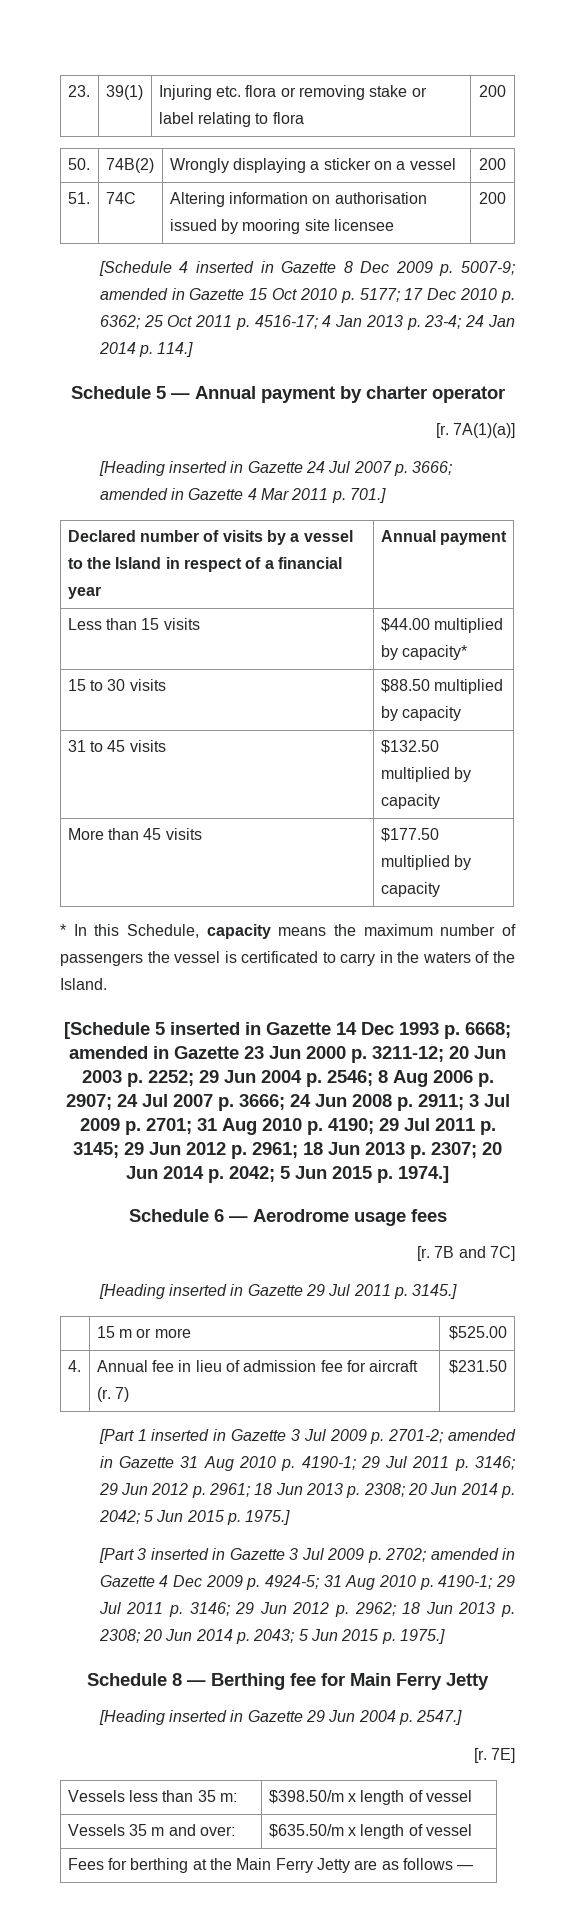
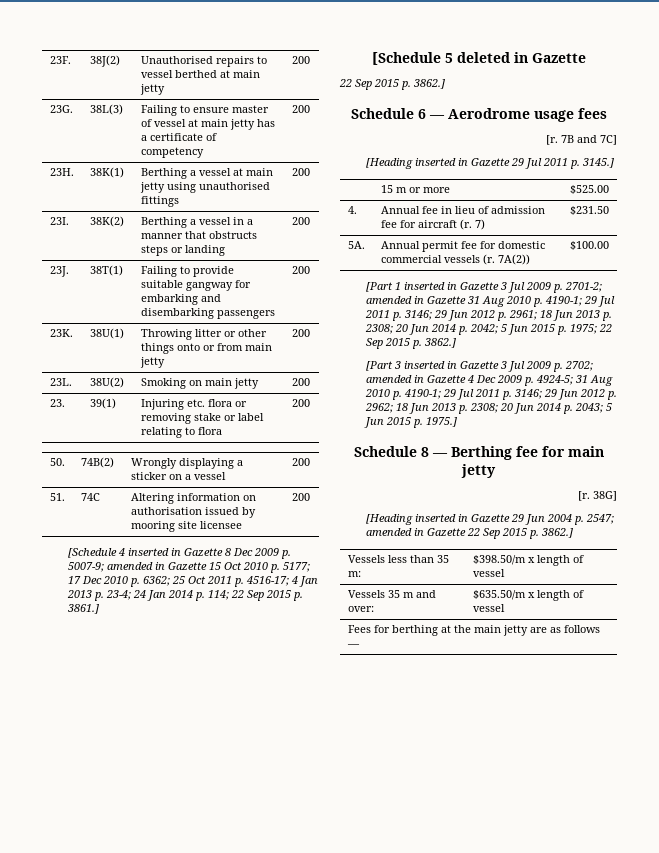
(67, 91) none -> [49,56,71,64] [89,55,120,67] [140,56,267,67] [140,70,260,78] [139,84,165,95] [292,56,310,64] [49,105,73,113] [89,104,123,115] [140,105,269,116] [140,119,275,130] [140,133,217,141] [140,147,204,158] [292,105,310,113] [49,168,74,176] [89,167,124,178] [140,168,273,179] [139,182,270,193] [140,196,179,207] [292,168,310,176] [49,217,69,225] [89,216,124,227] [140,217,253,228] [140,231,257,239] [140,245,225,256] [292,217,310,225] [49,266,69,277] [89,265,123,276] [140,266,234,277] [140,280,251,291] [140,294,221,305] [140,308,275,319] [292,266,310,274] [49,329,73,337] [89,328,124,339] [140,329,267,340] [140,343,272,354] [139,357,165,368] [292,329,310,337] [49,378,72,386] [89,377,124,388] [140,378,259,389] [292,378,310,386] 23F. | 38J(2) | Unauthorised repairs to vessel berthed at main jetty | 200 // 23G. | 38L(3) | Failing to ensure master of vessel at main jetty has a certificate of competency | 200 // 23H. | 38K(1) | Berthing a vessel at main jetty using unauthorised fittings | 200 // 23I. | 38K(2) | Berthing a vessel in a manner that obstructs steps or landing | 200 // 23J. | 38T(1) | Failing to provide suitable gangway for embarking and disembarking passengers | 200 // 23K. | 38U(1) | Throwing litter or other things onto or from main jetty | 200 // 23L. | 38U(2) | Smoking on main jetty | 200 //
[157,342,194,357] [70,386,505,403] [435,423,515,438] [98,461,453,476] [99,488,387,503] [67,530,353,545] [67,557,342,572] [67,586,101,599] [380,530,508,545] [67,618,200,630] [380,618,504,633] [380,645,468,660] [67,679,166,691] [380,679,504,694] [380,706,462,721] [67,740,166,752] [380,740,439,754] [380,767,472,782] [380,794,440,809] [67,828,202,840] [380,828,439,842] [380,855,472,870] [380,882,440,897] [60,924,516,939] [60,951,516,966] [60,978,107,990] 114.] // Schedule 5 — Annual payment by charter operator // [r. 7A(1)(a)] // [Heading inserted in Gazette 24 Jul 2007 p. 3666; amended in Gazette 4 Mar 2011 p. 701.] // Declared number of visits by a vessel to the Island in respect of a financial year | Annual payment // Less than 15 visits | $44.00 multiplied by capacity* // 15 to 30 visits | $88.50 multiplied by capacity // 31 to 45 visits | $132.50 multiplied by capacity // More than 45 visits | $177.50 multiplied by capacity // * In this Schedule, capacity means the maximum number of passengers the vessel is certificated to carry in the waters of the Island. -> [207,590,303,601] [66,604,99,614] 114; 22 Sep 2015 p. 3861.]
[170,1022,511,1039] [69,1046,506,1063] [81,1070,494,1087] [65,1094,510,1111] [79,1118,496,1135] [73,1142,502,1159] [126,1166,449,1183] inserted in Gazette 14 Dec 1993 p. 6668; amended in Gazette 23 Jun 2000 p. 3211-12; 20 Jun 2003 p. 2252; 29 Jun 2004 p. 2546; 8 Aug 2006 p. 2907; 24 Jul 2007 p. 3666; 24 Jun 2008 p. 2911; 3 Jul 2009 p. 2701; 31 Aug 2010 p. 4190; 29 Jul 2011 p. 3145; 29 Jun 2012 p. 2961; 18 Jun 2013 p. 2307; 20 Jun 2014 p. 2042; 5 Jun 2015 p. 1974.] -> [456,52,586,63] [339,79,445,90] deleted in Gazette // 22 Sep 2015 p. 3862.]
(508, 1367) none -> [347,241,365,249] [380,241,545,252] [380,254,530,265] [570,241,610,250] // 5A. | Annual permit fee for domestic commercial vessels (r. 7A(2)) | $100.00
[245,1510,291,1525] 1975.] -> [569,324,612,334] [365,338,456,349] 1975; 22 Sep 2015 p. 3862.]
[350,1673,489,1690] Main Ferry Jetty -> [567,446,604,457] [461,464,496,478] [578,491,617,501] main jetty // [r. 38G]
[416,1710,463,1725] [473,1748,515,1763] 2547.] // [r. 7E] -> [585,514,614,524] [365,528,573,539] 2547; amended in Gazette 22 Sep 2015 p. 3862.]
[236,1858,350,1873] Main Ferry Jetty -> [473,625,528,636] main jetty

